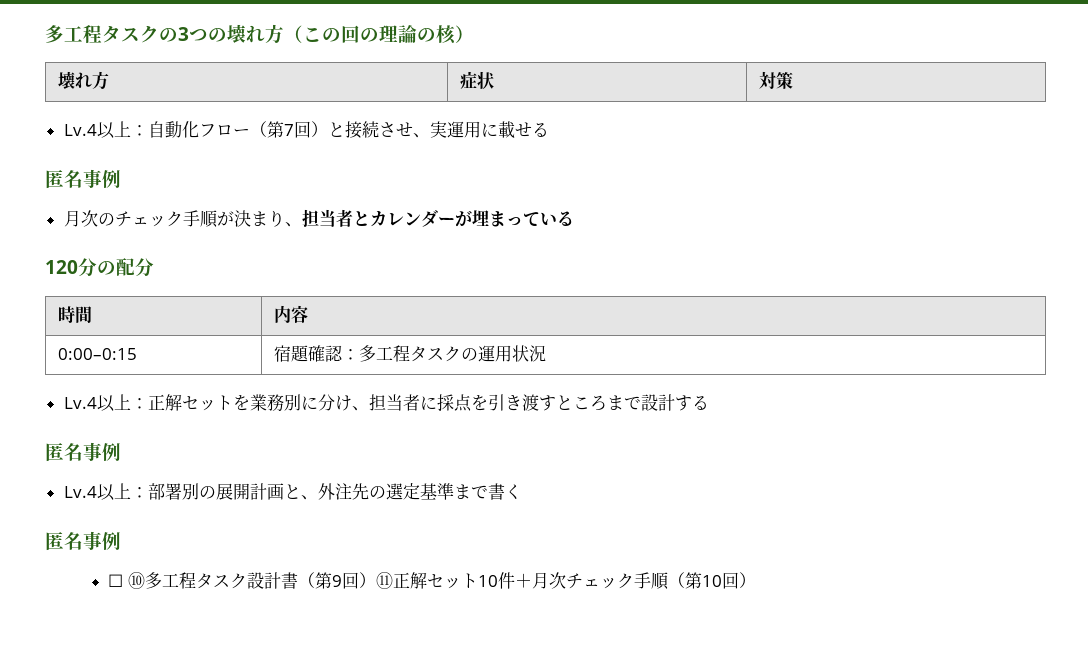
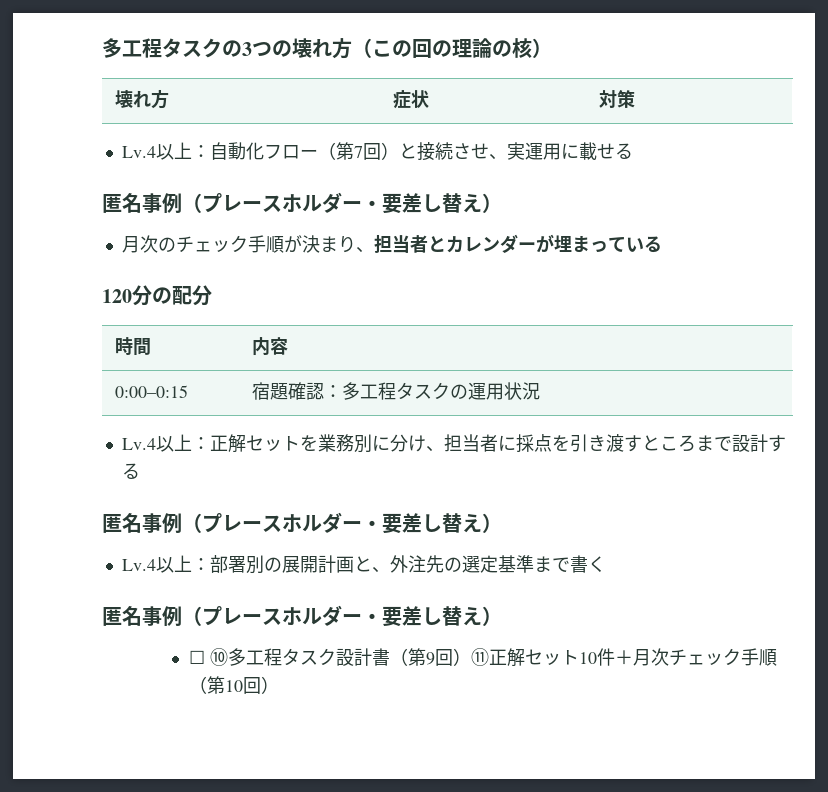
(121, 179) none -> [182,192,502,214] （プレースホルダー・要差し替え）
(121, 452) none -> [182,512,502,534] （プレースホルダー・要差し替え）
(121, 541) none -> [182,605,502,627] （プレースホルダー・要差し替え）

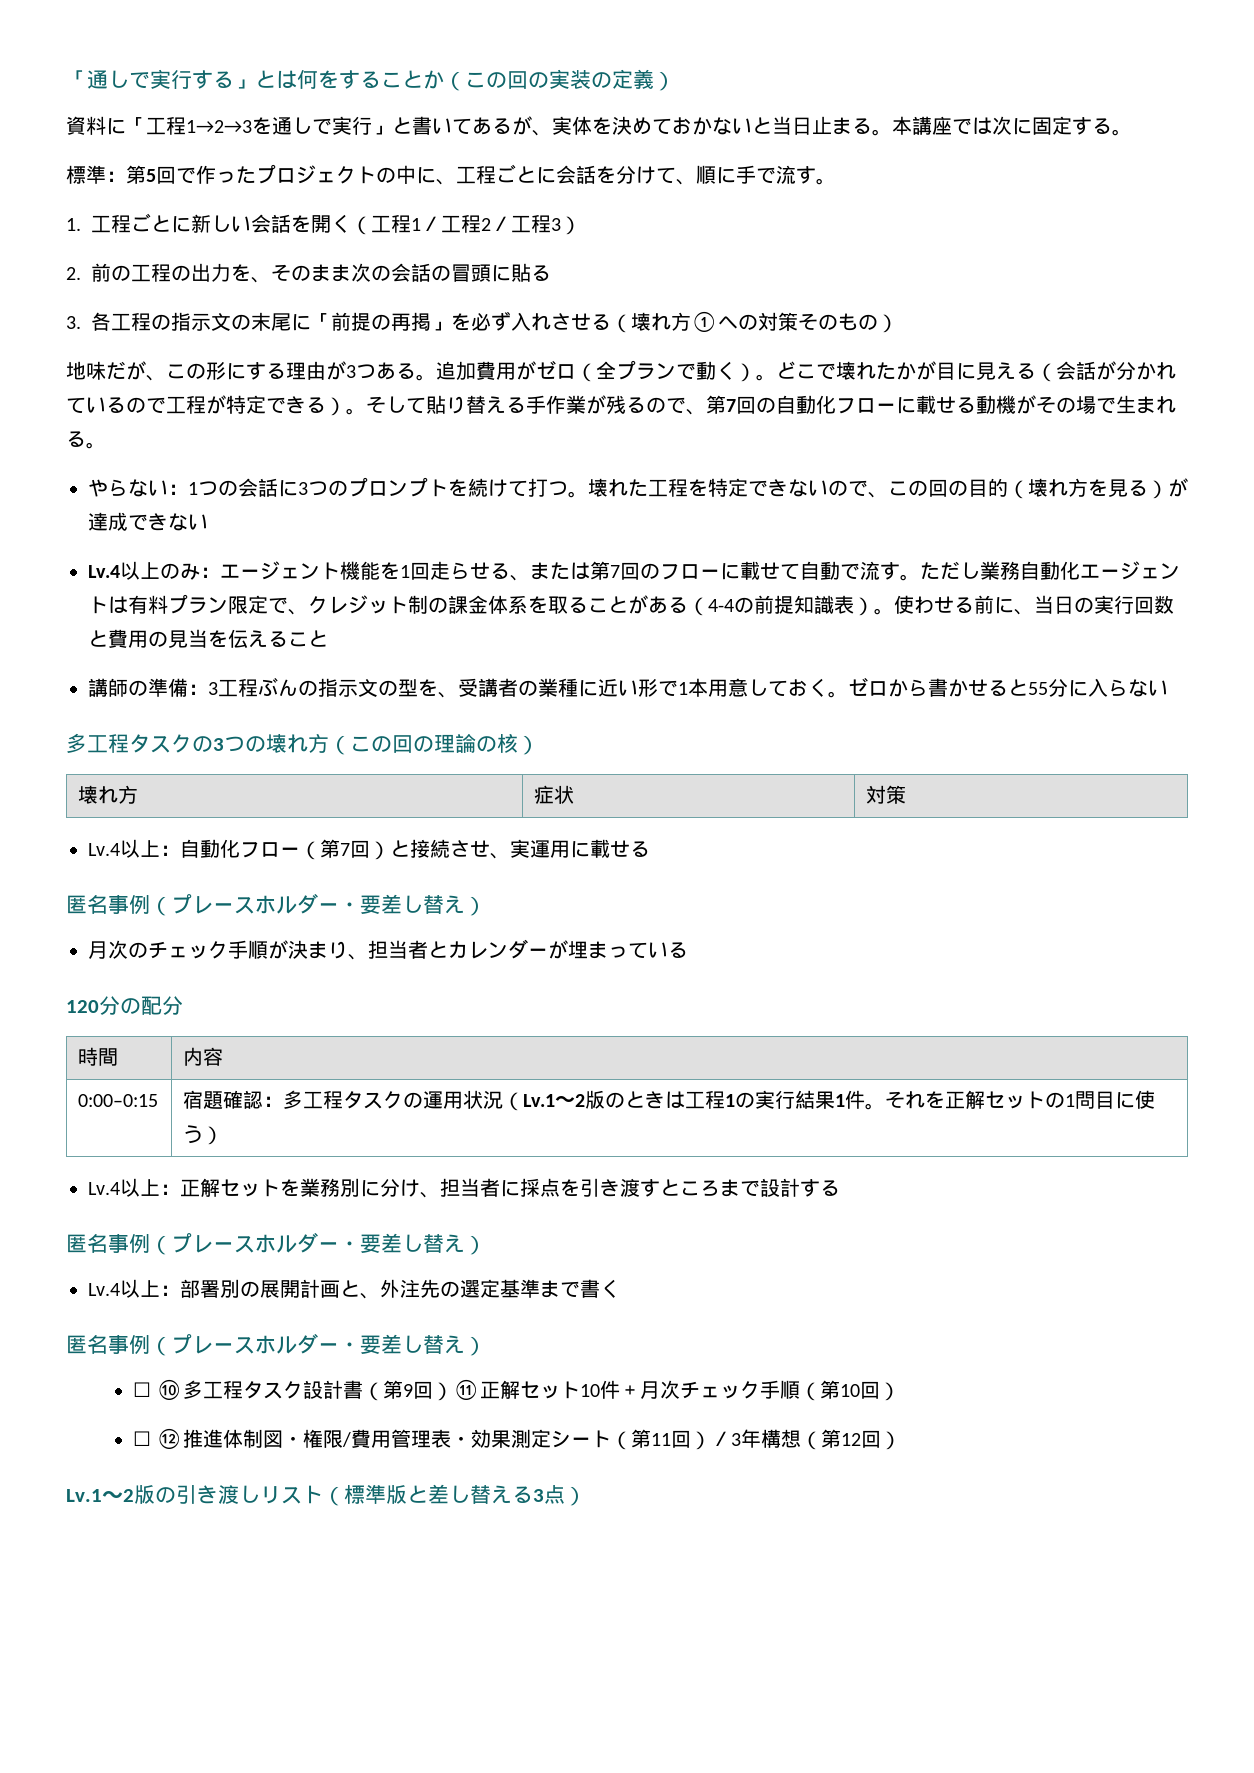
(102, 48) none -> [66,69,675,91] [66,116,1132,136] [66,164,836,185] [66,213,581,235] [66,263,551,283] [66,311,898,333] [66,360,1176,382] [66,395,1176,416] [66,431,106,449] [88,477,1188,499] [88,512,208,531] [88,561,1180,581] [88,594,1174,616] [88,629,328,648] [88,677,1168,698] 「通しで実行する」とは何をすることか（この回の実装の定義） // 資料に「工程1→2→3を通しで実行」と書いてあるが、実体を決めておかないと当日止まる。本講座では次に固定する。 // 標準：第5回で作ったプロジェクトの中に、工程ごとに会話を分けて、順に手で流す。 // 1.工程ごとに新しい会話を開く（工程1／工程2／工程3） // 2.前の工程の出力を、そのまま次の会話の冒頭に貼る // 3.各工程の指示文の末尾に「前提の再掲」を必ず入れさせる（壊れ方①への対策そのもの） // 地味だが、この形にする理由が3つある。追加費用がゼロ（全プランで動く）。どこで壊れたかが目に見える（会話が分かれているので工程が特定できる）。そして貼り替える手作業が残るので、第7回の自動化フローに載せる動機がその場で生まれる。 // やらない：1つの会話に3つのプロンプトを続けて打つ。壊れた工程を特定できないので、この回の目的（壊れ方を見る）が達成できない // Lv.4以上のみ：エージェント機能を1回走らせる、または第7回のフローに載せて自動で流す。ただし業務自動化エージェントは有料プラン限定で、クレジット制の課金体系を取ることがある（4-4の前提知識表）。使わせる前に、当日の実行回数と費用の見当を伝えること // 講師の準備：3工程ぶんの指示文の型を、受講者の業種に近い形で1本用意しておく。ゼロから書かせると55分に入らない //
(541, 391) none -> [503,1090,1156,1111] [183,1125,224,1145] （Lv.1〜2版のときは工程1の実行結果1件。それを正解セットの1問目に使う）
(279, 685) none -> [132,1428,902,1450] [66,1484,586,1506] // ☐ ⑫推進体制図・権限/費用管理表・効果測定シート（第11回）／3年構想（第12回） // Lv.1〜2版の引き渡しリスト（標準版と差し替える3点）

